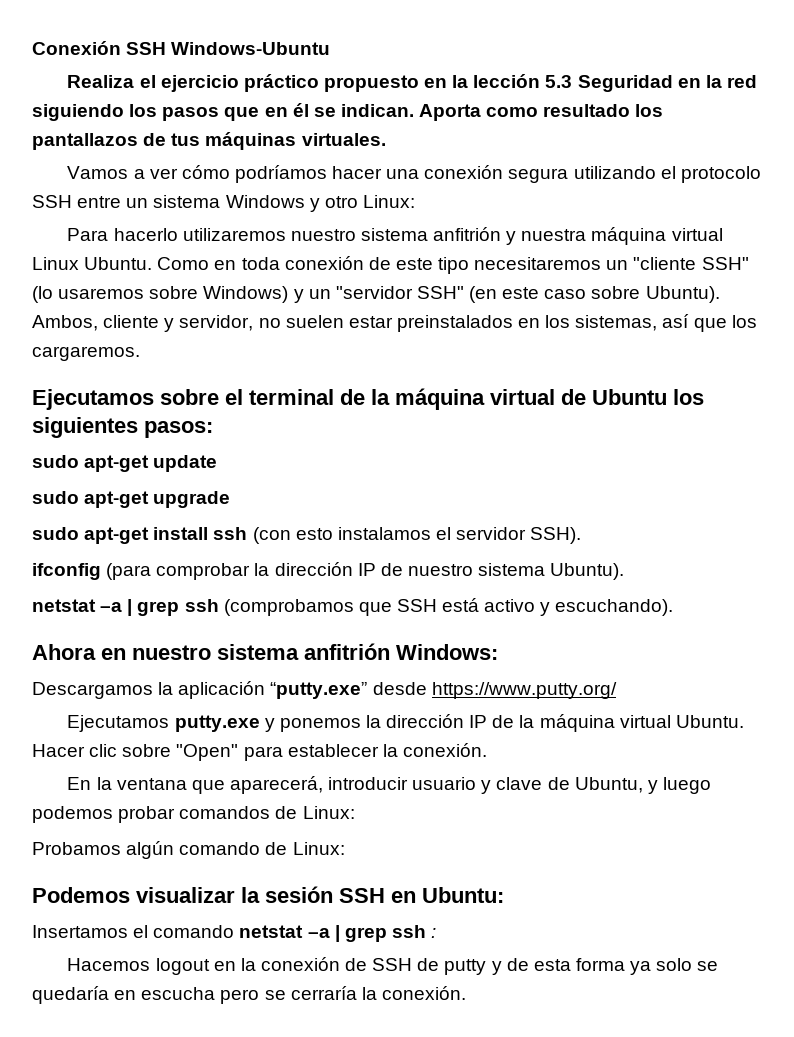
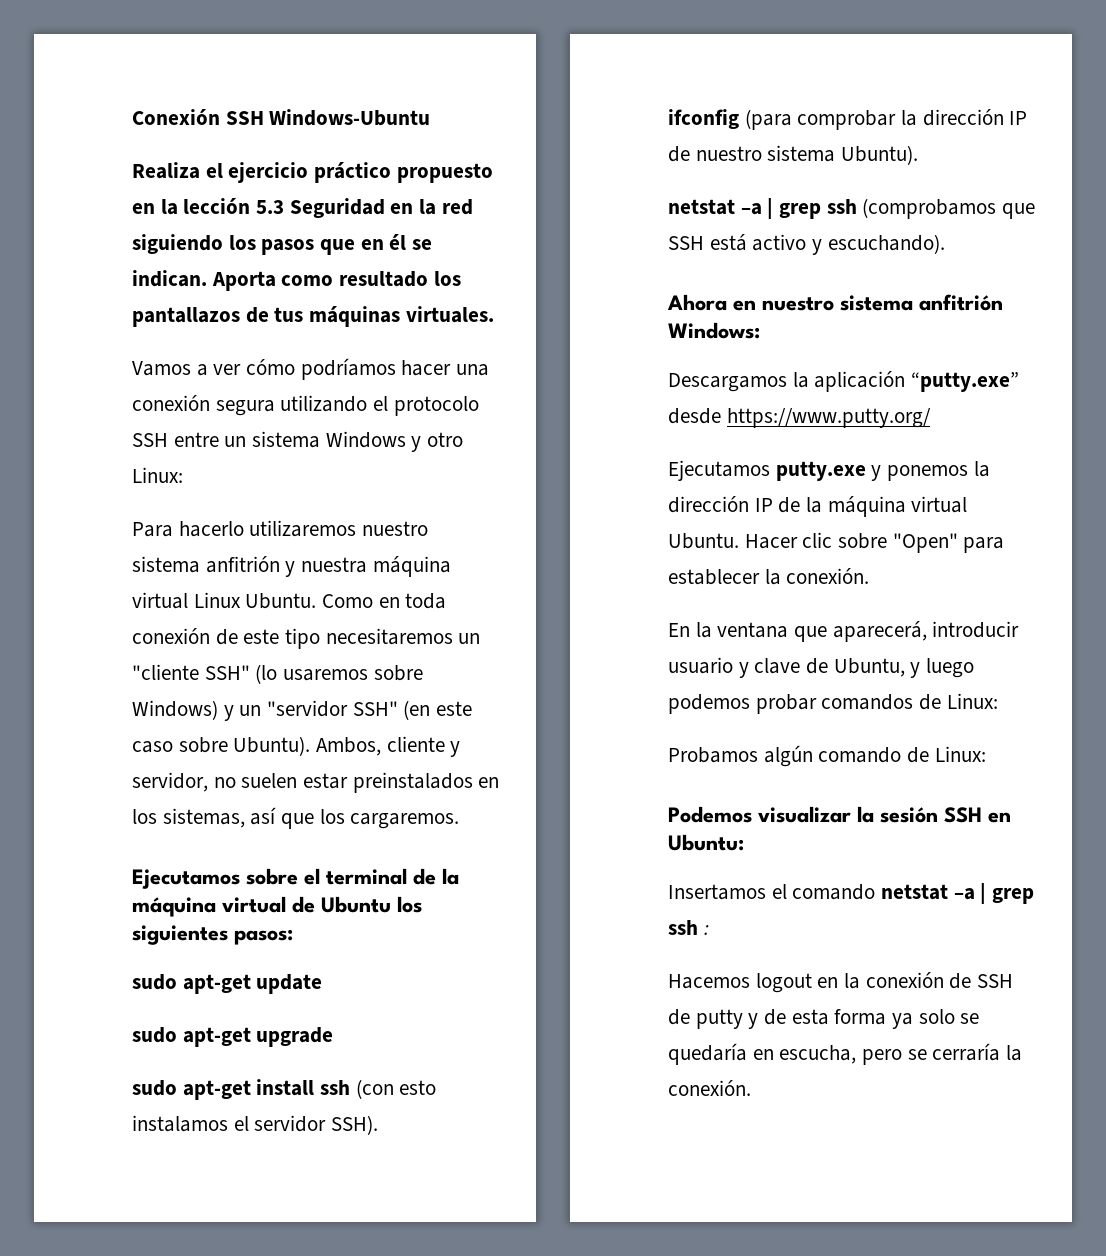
[141,987,216,1000] escucha -> [779,1045,857,1064] escucha,

